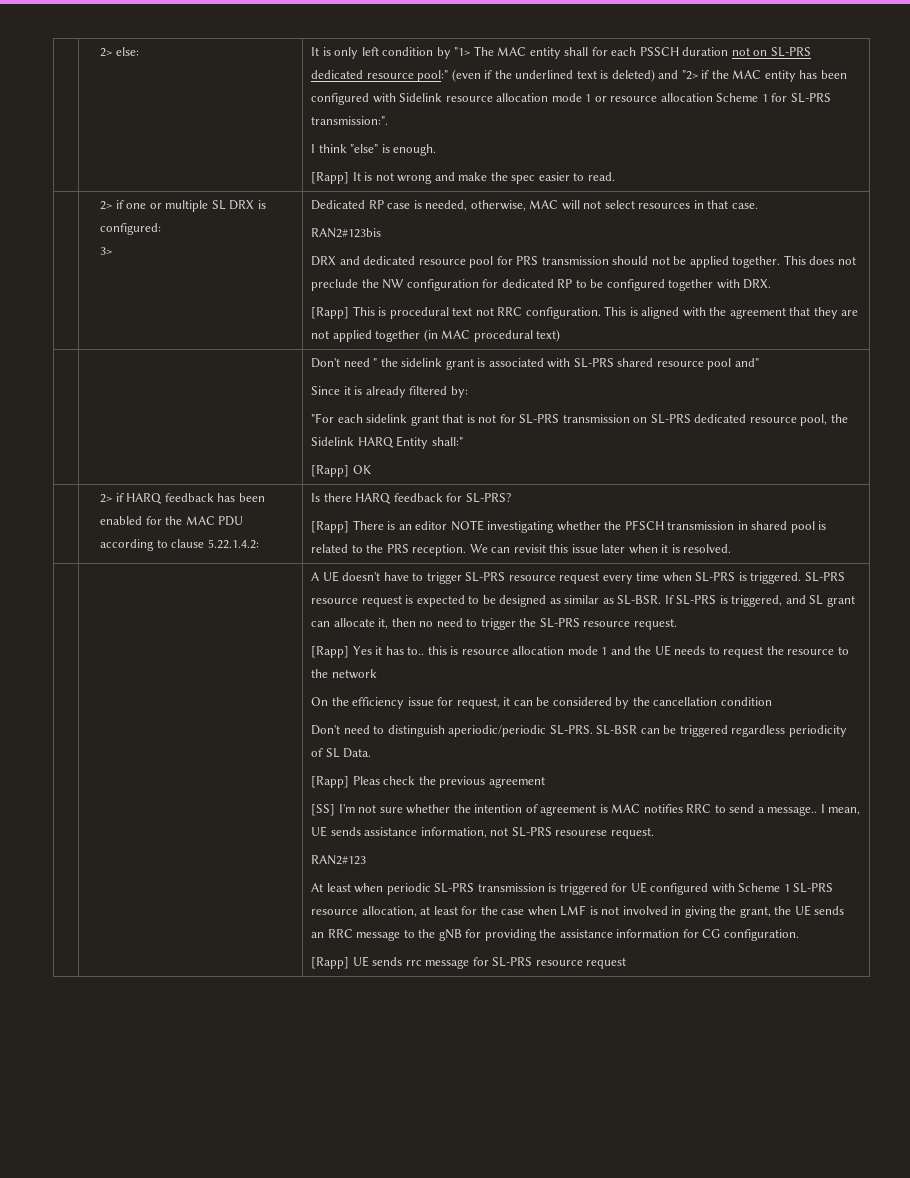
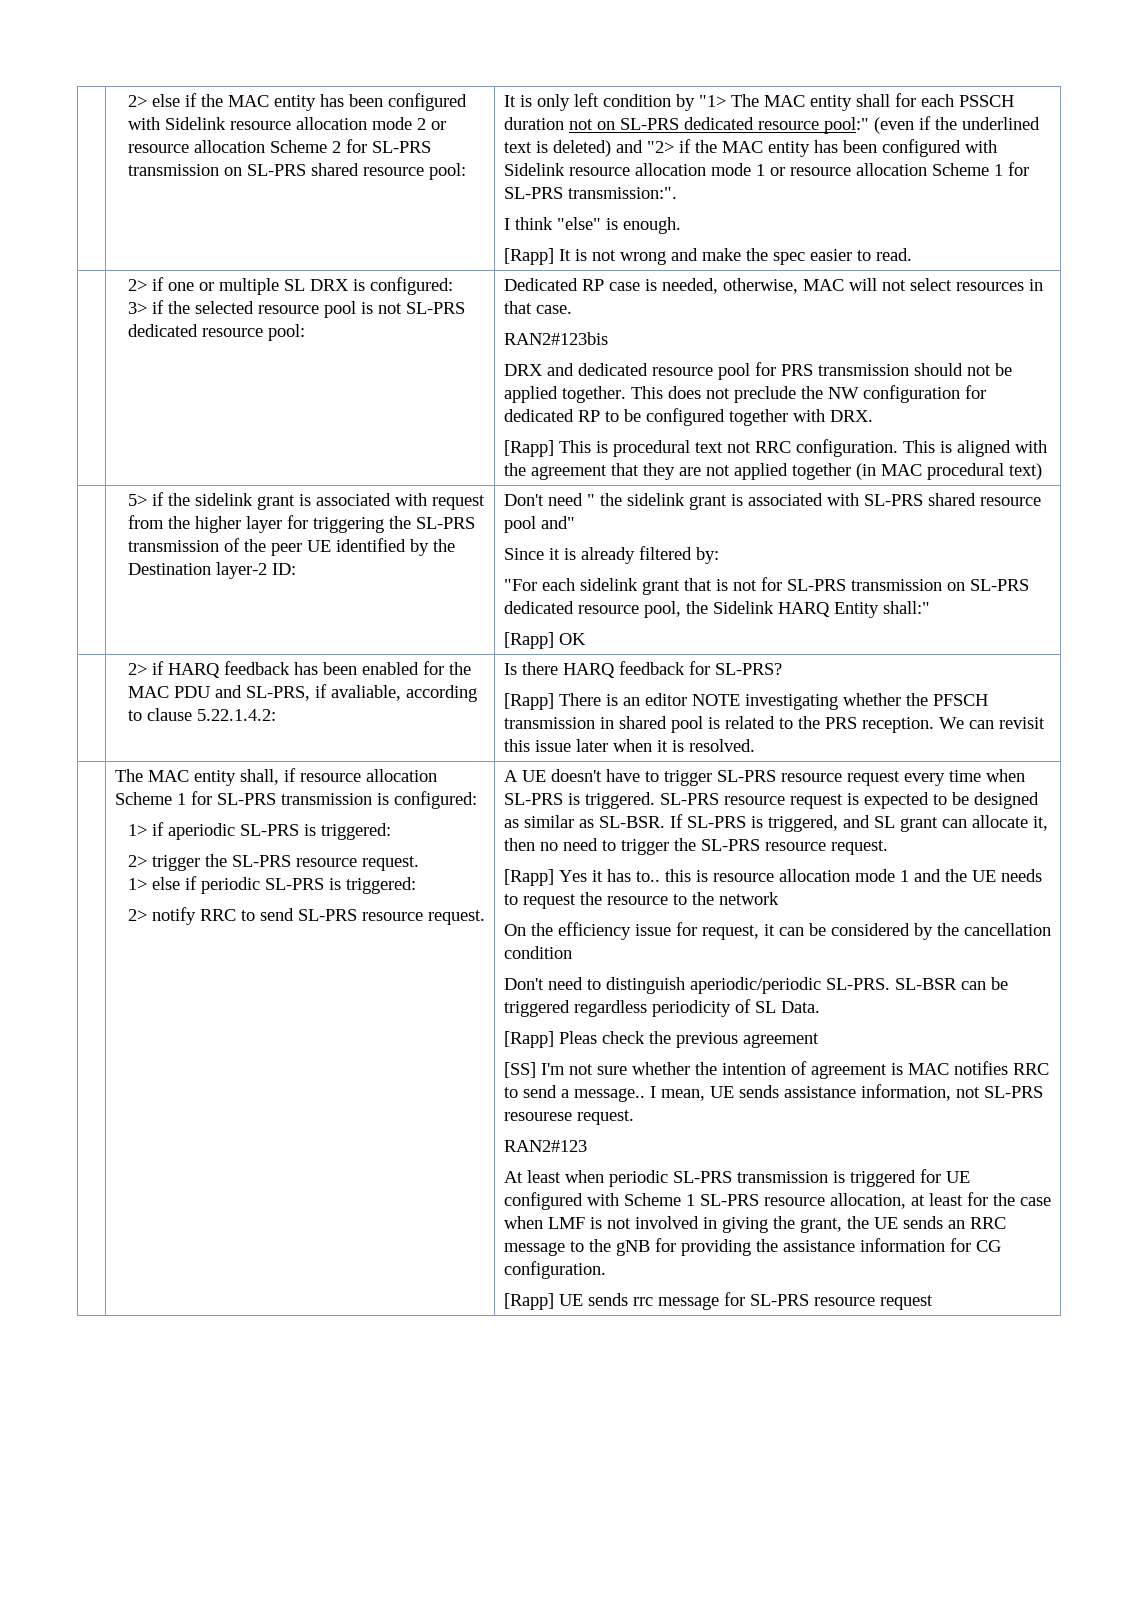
[100,47,139,57] | 2> else: -> [127,93,467,111] [127,117,446,130] [127,139,431,153] [127,163,466,180] | 2> else if the MAC entity has been configured with Sidelink resource allocation mode 2 or resource allocation Scheme 2 for SL-PRS transmission on SL-PRS shared resource pool:
(113, 251) none -> [151,300,465,318] [127,324,305,341] if the selected resource pool is not SL-PRS dedicated resource pool:
(561, 335) none -> [127,492,485,510] [127,515,475,533] [127,538,455,556] [127,562,296,579] 5> if the sidelink grant is associated with request from the higher layer for triggering the SL-PRS transmission of the peer UE identified by the Destination layer-2 ID:
(244, 521) none -> [214,684,401,701] and SL-PRS, if avaliable,
(732, 548) none -> [114,768,437,786] [114,791,477,809] [127,822,391,840] [127,854,419,871] [127,876,416,894] [127,907,485,925] The MAC entity shall, if resource allocation Scheme 1 for SL-PRS transmission is configured: // 1> if aperiodic SL-PRS is triggered: // 2> trigger the SL-PRS resource request. // 1> else if periodic SL-PRS is triggered: // 2> notify RRC to send SL-PRS resource request.

